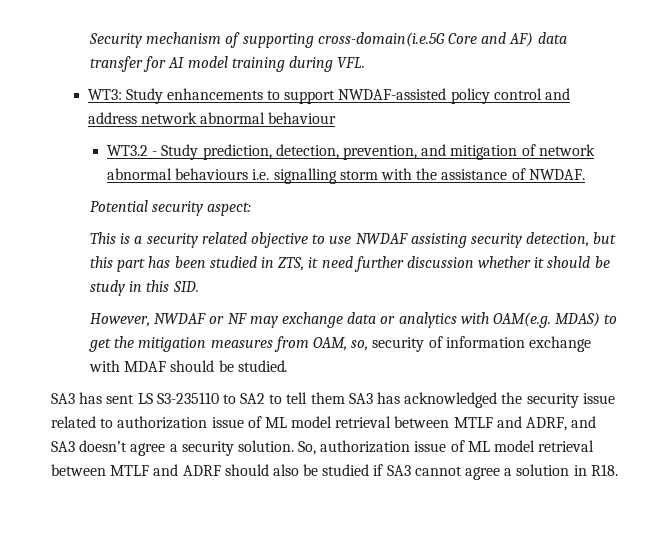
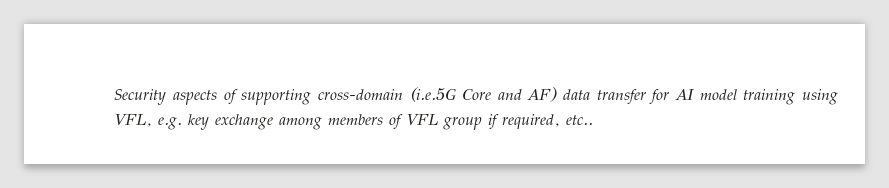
[146,32,222,44] mechanism -> [172,90,217,105] aspects
[317,32,445,47] cross-domain(i.e.5G -> [317,87,456,102] cross-domain (i.e.5G
[288,56,366,72] [87,88,571,104] [87,112,337,124] [107,144,595,160] [107,168,585,184] [90,200,252,216] [90,232,617,248] [90,256,610,272] [90,280,199,296] [90,312,618,328] [89,336,591,352] [89,360,288,372] [51,392,615,408] [51,416,597,431] [51,440,595,456] [51,464,618,480] during VFL. // WT3: Study enhancements to support NWDAF-assisted policy control and address network abnormal behaviour // WT3.2 - Study prediction, detection, prevention, and mitigation of network abnormal behaviours i.e. signalling storm with the assistance of NWDAF. // Potential security aspect: // This is a security related objective to use NWDAF assisting security detection, but this part has been studied in ZTS, it need further discussion whether it should be study in this SID. // However, NWDAF or NF may exchange data or analytics with OAM(e.g. MDAS) to get the mitigation measures from OAM, so, security of information exchange with MDAF should be studied. // SA3 has sent LS S3-235110 to SA2 to tell them SA3 has acknowledged the security issue related to authorization issue of ML model retrieval between MTLF and ADRF, and SA3 doesn’t agree a security solution. So, authorization issue of ML model retrieval between MTLF and ADRF should also be studied if SA3 cannot agree a solution in R18. -> [802,89,839,105] [114,114,594,130] using VFL, e.g. key exchange among members of VFL group if required, etc..

